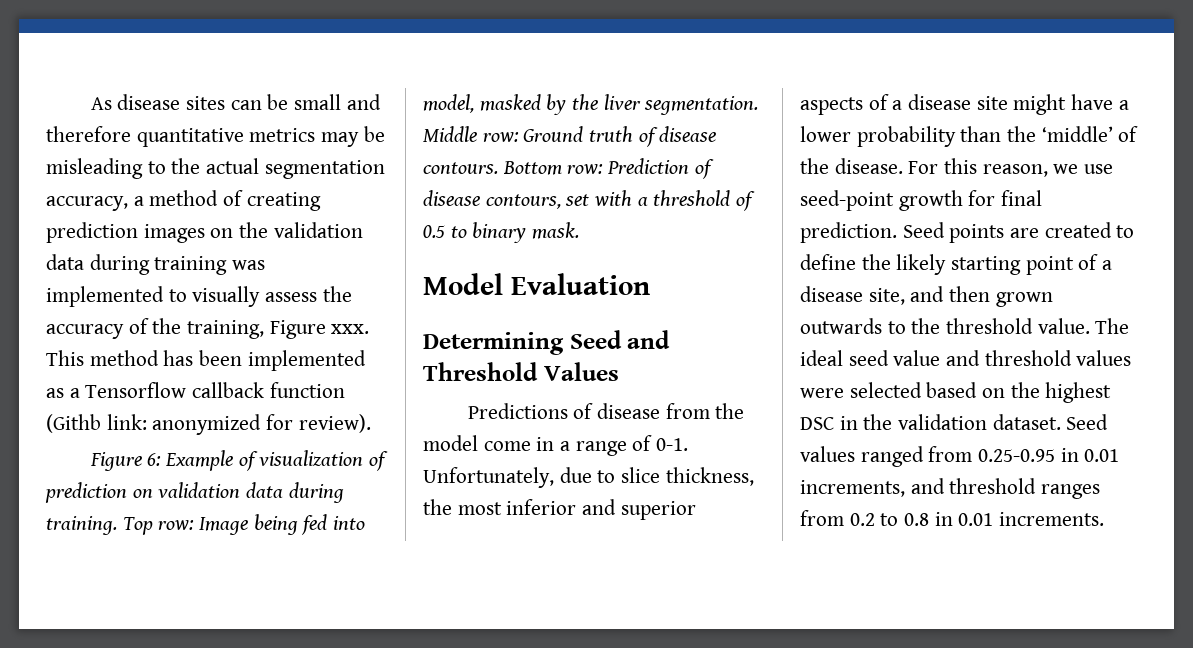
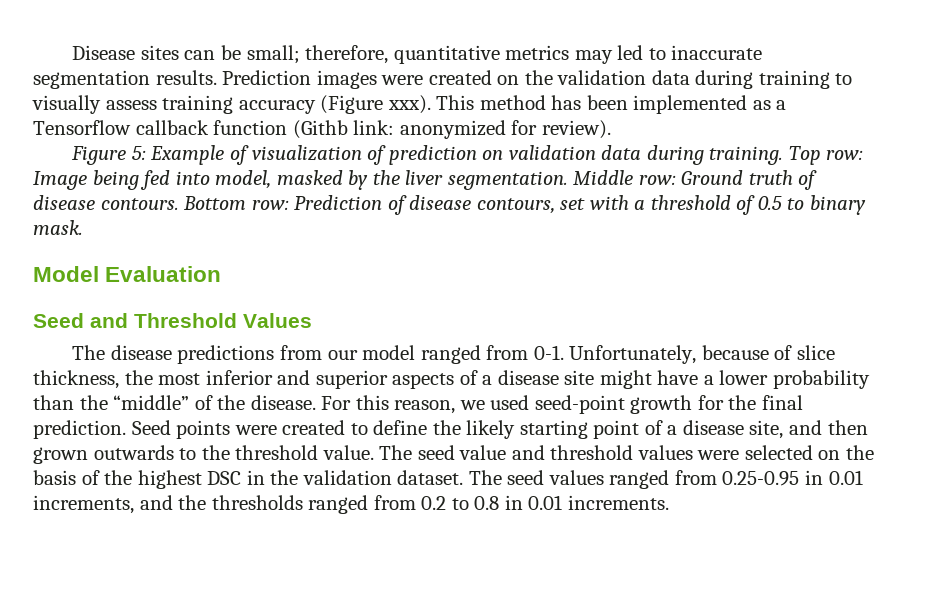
[90,94,181,110] As disease -> [72,45,136,60] Disease
[294,94,381,110] [46,126,385,147] [46,158,385,179] [46,190,321,211] [46,222,205,243] small and therefore quantitative metrics may be misleading to the actual segmentation accuracy, a method of creating prediction images -> [246,45,763,64] [33,70,492,89] small; therefore, quantitative metrics may led to inaccurate segmentation results. Prediction images were created
[232,260,266,270] [46,286,164,307] was implemented -> (830, 79) none
[322,286,352,302] [46,318,370,339] the accuracy of the training, Figure xxx. -> [162,95,431,114] training accuracy (Figure xxx).
[147,453,162,466] 6: -> [131,146,146,160] 5:
[423,332,564,355] Determining -> (222, 274) none
[467,403,745,419] [423,435,689,456] [423,467,616,488] Predictions of disease from the model come in a range of 0-1. Unfortunately, due to -> [72,345,793,364] The disease predictions from our model ranged from 0-1. Unfortunately, because of
[1041,126,1113,142] ‘middle’ -> [113,395,190,410] “middle”
[1084,164,1114,174] use -> [490,395,530,410] used
(996, 198) none -> [728,395,757,410] the
[1010,228,1040,238] are -> [234,425,277,435] were
[800,350,843,366] ideal -> (413, 452) none
[926,382,1040,398] based on the -> [818,445,875,460] [33,470,133,485] on the basis of the
[1066,414,1109,430] Seed -> [468,470,545,485] The seed
[949,478,1101,499] threshold ranges -> [178,495,369,514] the thresholds ranged

